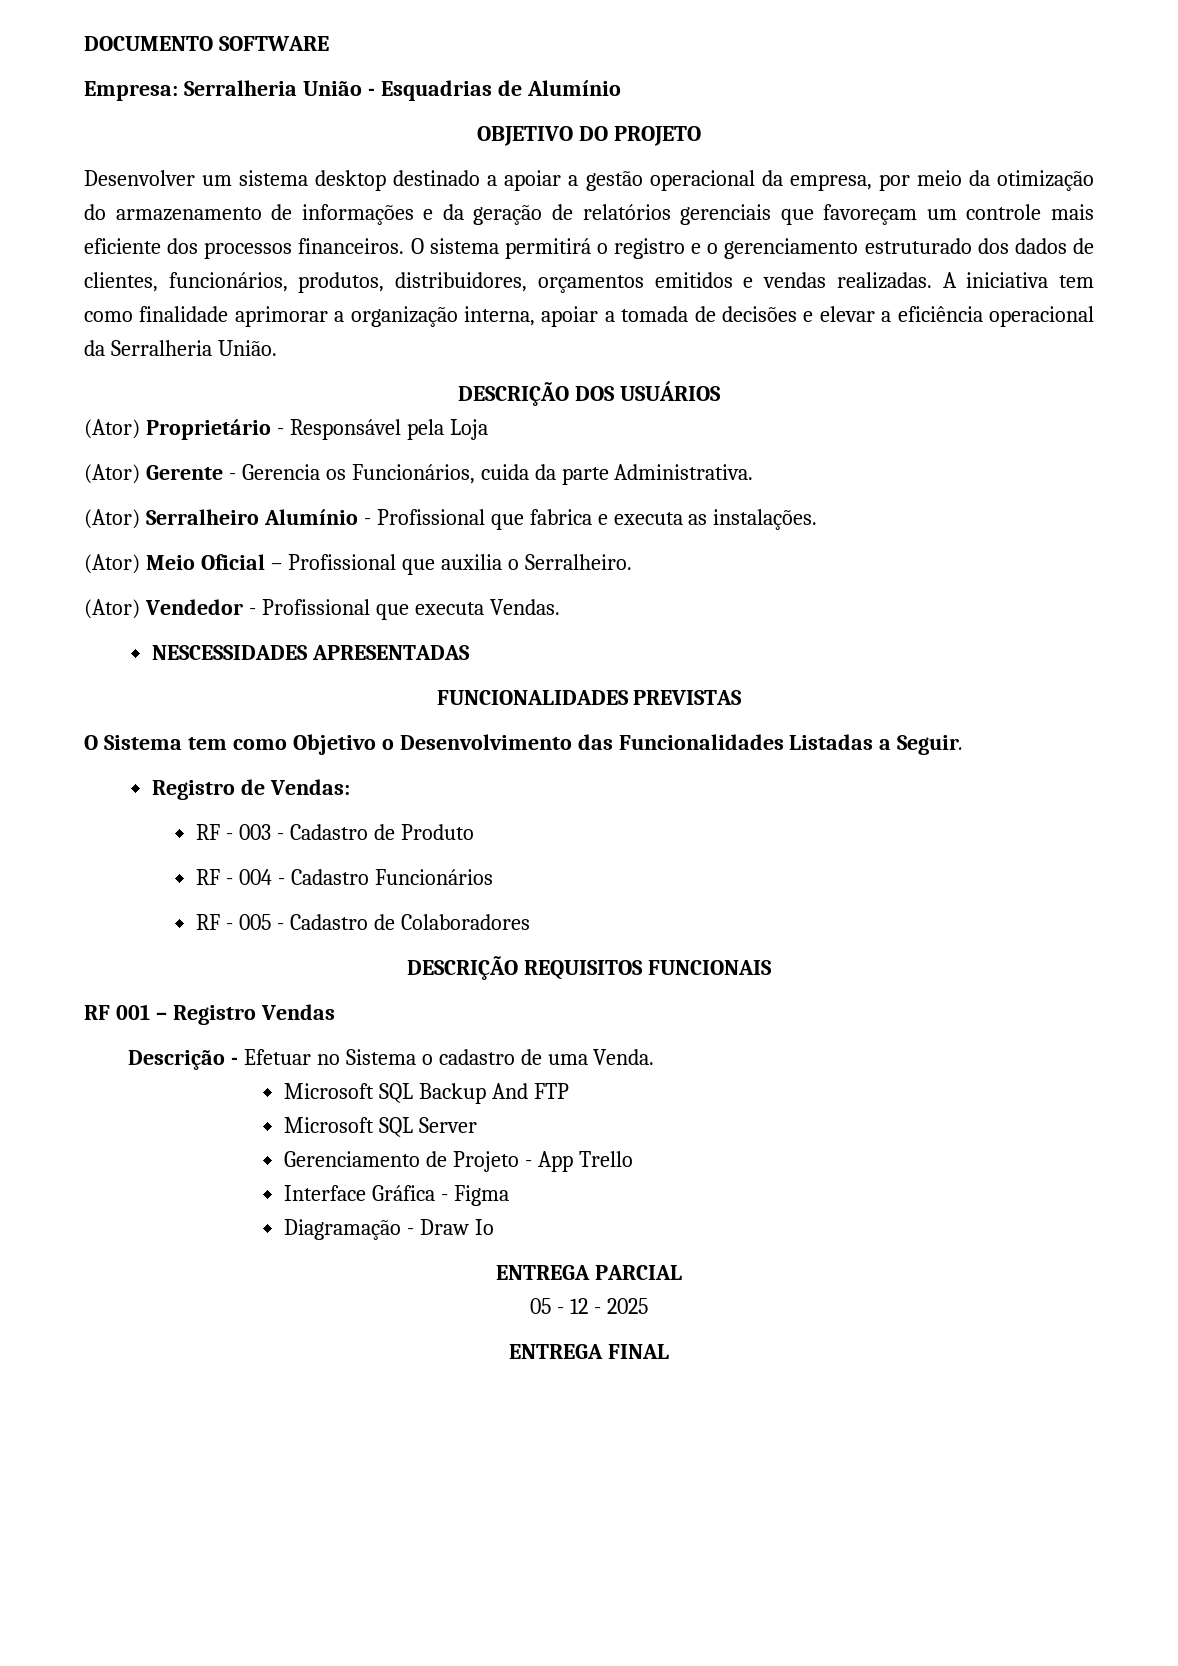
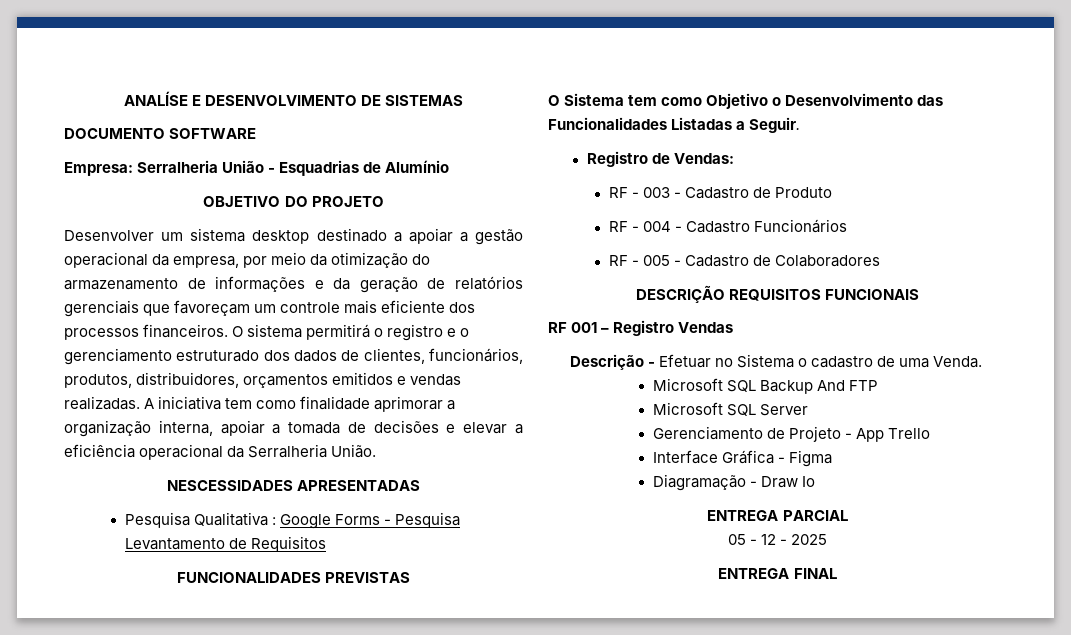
(84, 43) none -> [123,91,464,106] ANALÍSE E DESENVOLVIMENTO DE SISTEMAS //
[458,381,721,406] [84,419,488,440] [84,464,754,485] [84,509,818,530] [84,554,632,575] [84,599,560,620] [152,645,471,660] DESCRIÇÃO DOS USUÁRIOS // (Ator) Proprietário - Responsável pela Loja // (Ator) Gerente - Gerencia os Funcionários, cuida da parte Administrativa. // (Ator) Serralheiro Alumínio - Profissional que fabrica e executa as instalações. // (Ator) Meio Oficial – Profissional que auxilia o Serralheiro. // (Ator) Vendedor - Profissional que executa Vendas. // NESCESSIDADES APRESENTADAS -> [166,480,421,491] [124,512,460,529] [124,536,326,552] NESCESSIDADES APRESENTADAS // Pesquisa Qualitativa : Google Forms - Pesquisa Levantamento de Requisitos

